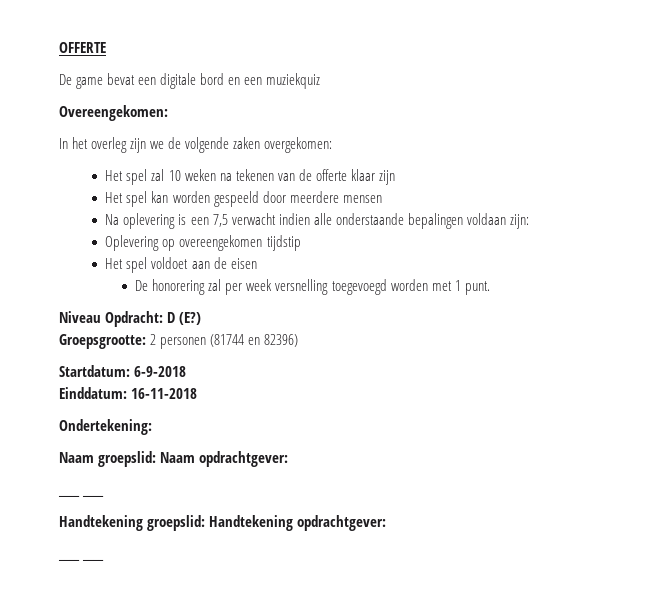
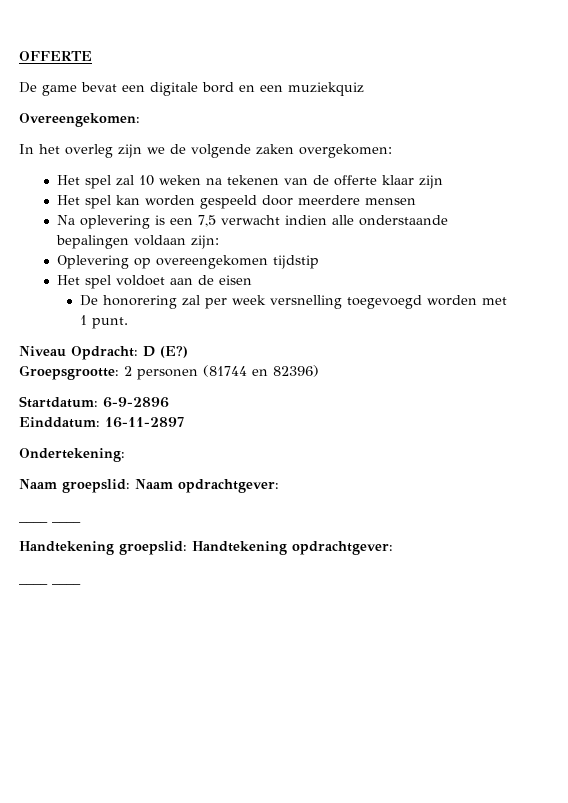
[134,366,187,377] 6-9-2018 -> [103,397,169,408] 6-9-2896
[131,388,198,399] 16-11-2018 -> [105,417,184,428] 16-11-2897

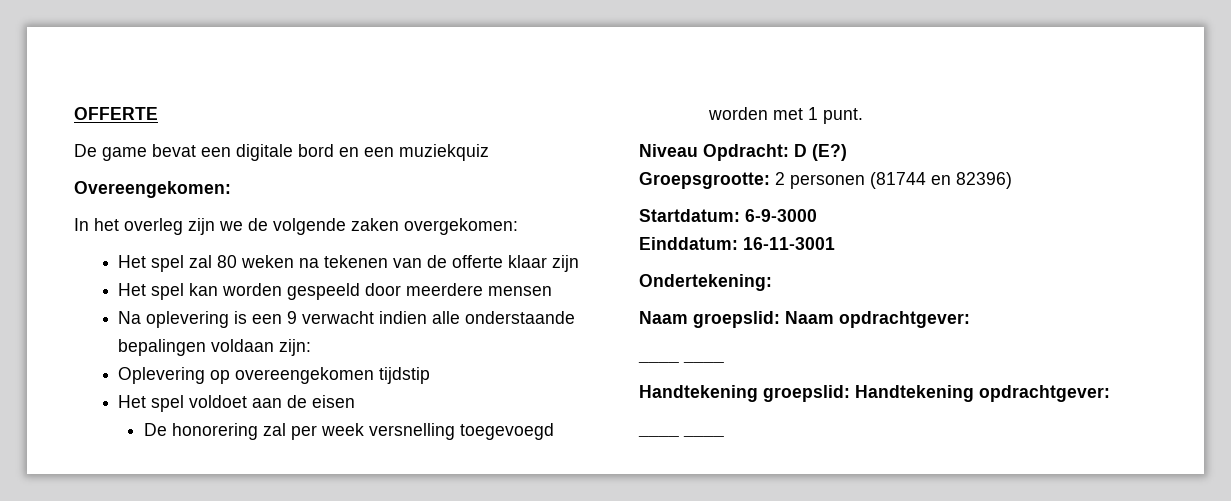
[139,175,155,186] 10 -> [217,255,238,268] 80
[198,215,217,227] 7,5 -> [287,311,298,324] 9
[103,397,169,408] 6-9-2896 -> [745,209,817,222] 6-9-3000
[105,417,184,428] 16-11-2897 -> [743,237,835,250] 16-11-3001

